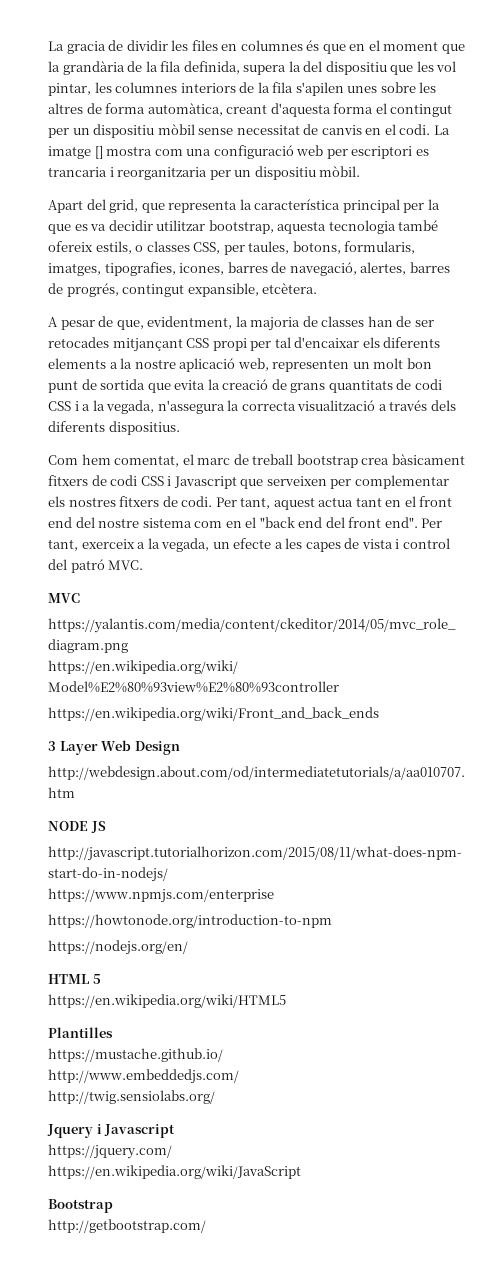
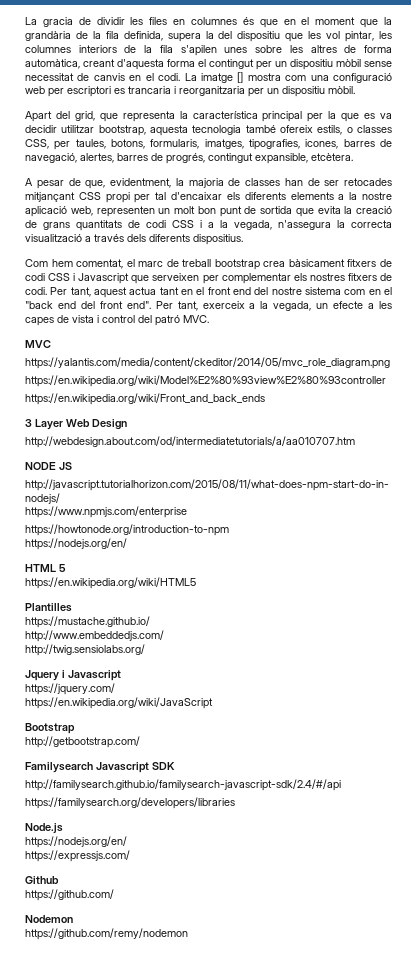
(206, 1226) none -> [25,762,175,773] [25,779,341,791] [25,797,235,809] [25,823,63,834] [25,836,127,848] [25,850,130,862] [25,876,59,884] [25,889,114,901] [25,915,73,923] [25,928,188,940] // Familysearch Javascript SDK // http://familysearch.github.io/familysearch-javascript-sdk/2.4/#/api // https://familysearch.org/developers/libraries // Node.js // https://nodejs.org/en/ // https://expressjs.com/ // Github // https://github.com/ // Nodemon // https://github.com/remy/nodemon

